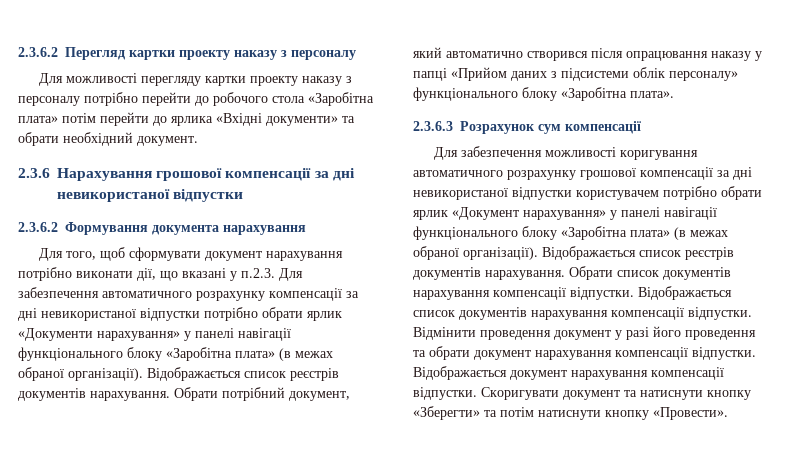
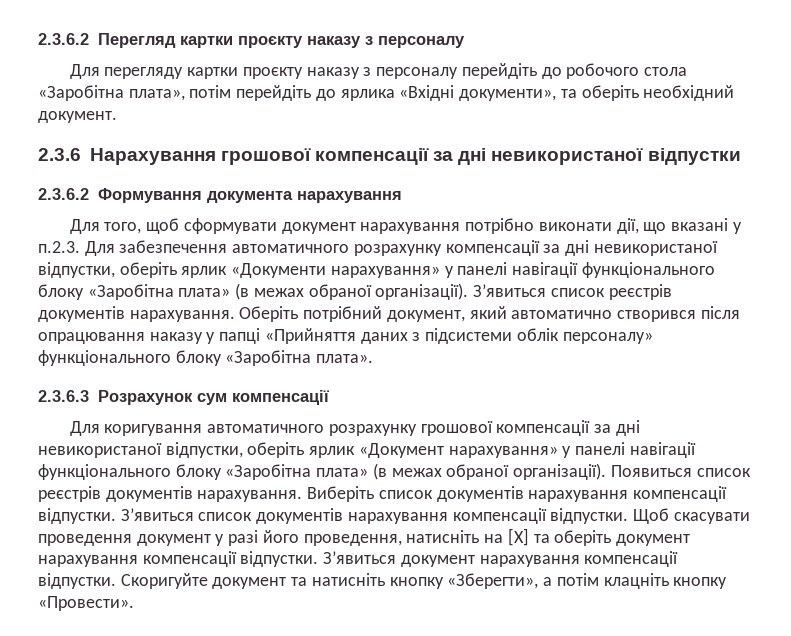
[179,50,230,60] проекту -> [237,36,303,48] проєкту
[66,73,138,83] можливості -> (100, 71) none
[250,76,353,86] [18,92,191,106] проекту наказу з персоналу потрібно перейти -> [242,63,537,79] проєкту наказу з персоналу перейдіть
[18,112,355,126] [18,132,59,146] плата» потім перейти до ярлика «Вхідні документи» та обрати -> [128,85,639,101] плата», потім перейдіть до ярлика «Вхідні документи», та оберіть
[140,307,303,321] відпустки потрібно обрати -> [38,262,177,278] відпустки, оберіть
[147,367,339,381] [18,387,218,401] Відображається список реєстрів документів нарахування. Обрати -> [473,284,672,300] [38,306,299,322] З’явиться список реєстрів документів нарахування. Оберіть
[451,67,507,81] «Прийом -> [264,328,356,344] «Прийняття
[461,146,617,157] забезпечення можливості -> (100, 428) none
[512,186,762,200] відпустки користувачем потрібно обрати -> [165,442,305,458] відпустки, оберіть
[542,246,734,260] [413,266,731,280] [413,286,732,300] [413,307,752,320] [413,327,476,340] Відображається список реєстрів документів нарахування. Обрати список документів нарахування компенсації відпустки. Відображається список документів нарахування компенсації відпустки. Відмінити -> [610,465,751,477] [38,486,728,502] [38,508,750,524] Появиться список реєстрів документів нарахування. Виберіть список документів нарахування компенсації відпустки. З’явиться список документів нарахування компенсації відпустки. Щоб скасувати
[685,330,756,340] [413,346,756,360] [413,366,724,380] [413,387,559,400] проведення та обрати документ нарахування компенсації відпустки. Відображається документ нарахування компенсації відпустки. Скоригувати -> [303,528,690,546] [38,551,679,567] [38,573,208,589] проведення, натисніть на [Х] та оберіть документ нарахування компенсації відпустки. З’явиться документ нарахування компенсації відпустки. Скоригуйте
[640,390,751,400] [413,406,601,420] натиснути кнопку «Зберегти» та потім натиснути -> [311,573,669,589] натисніть кнопку «Зберегти», а потім клацніть

